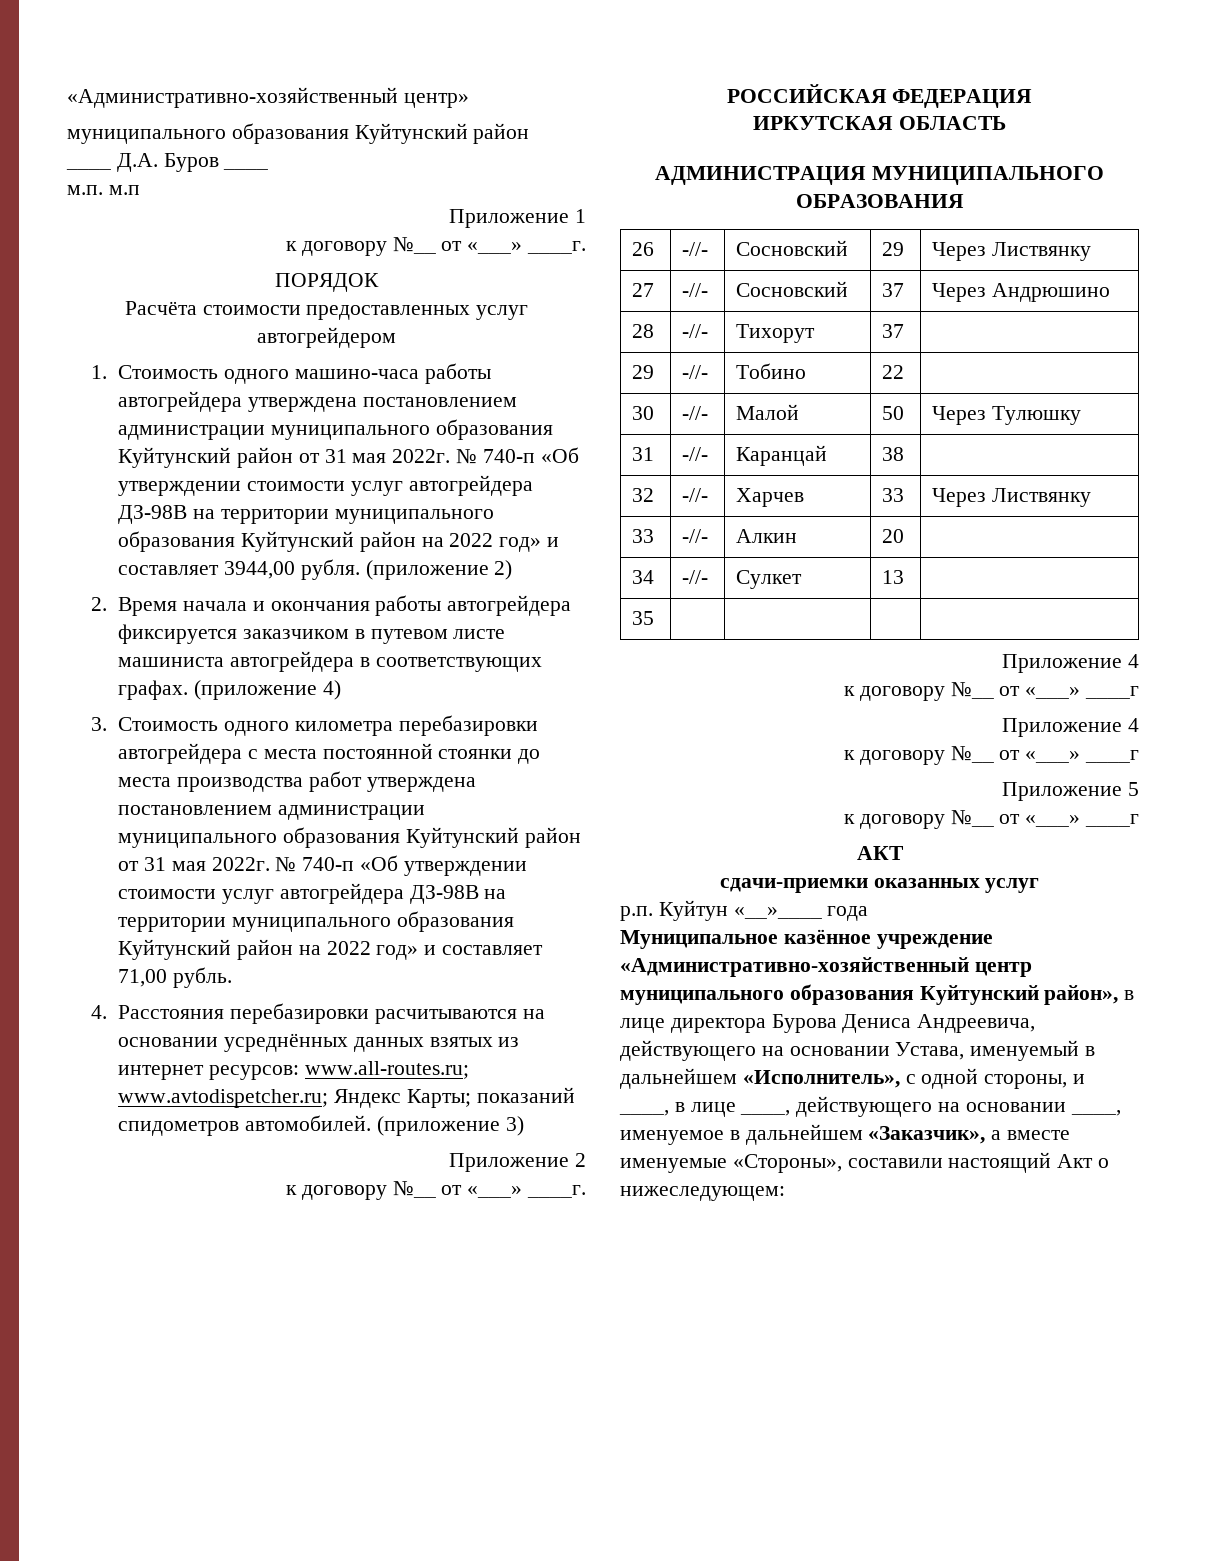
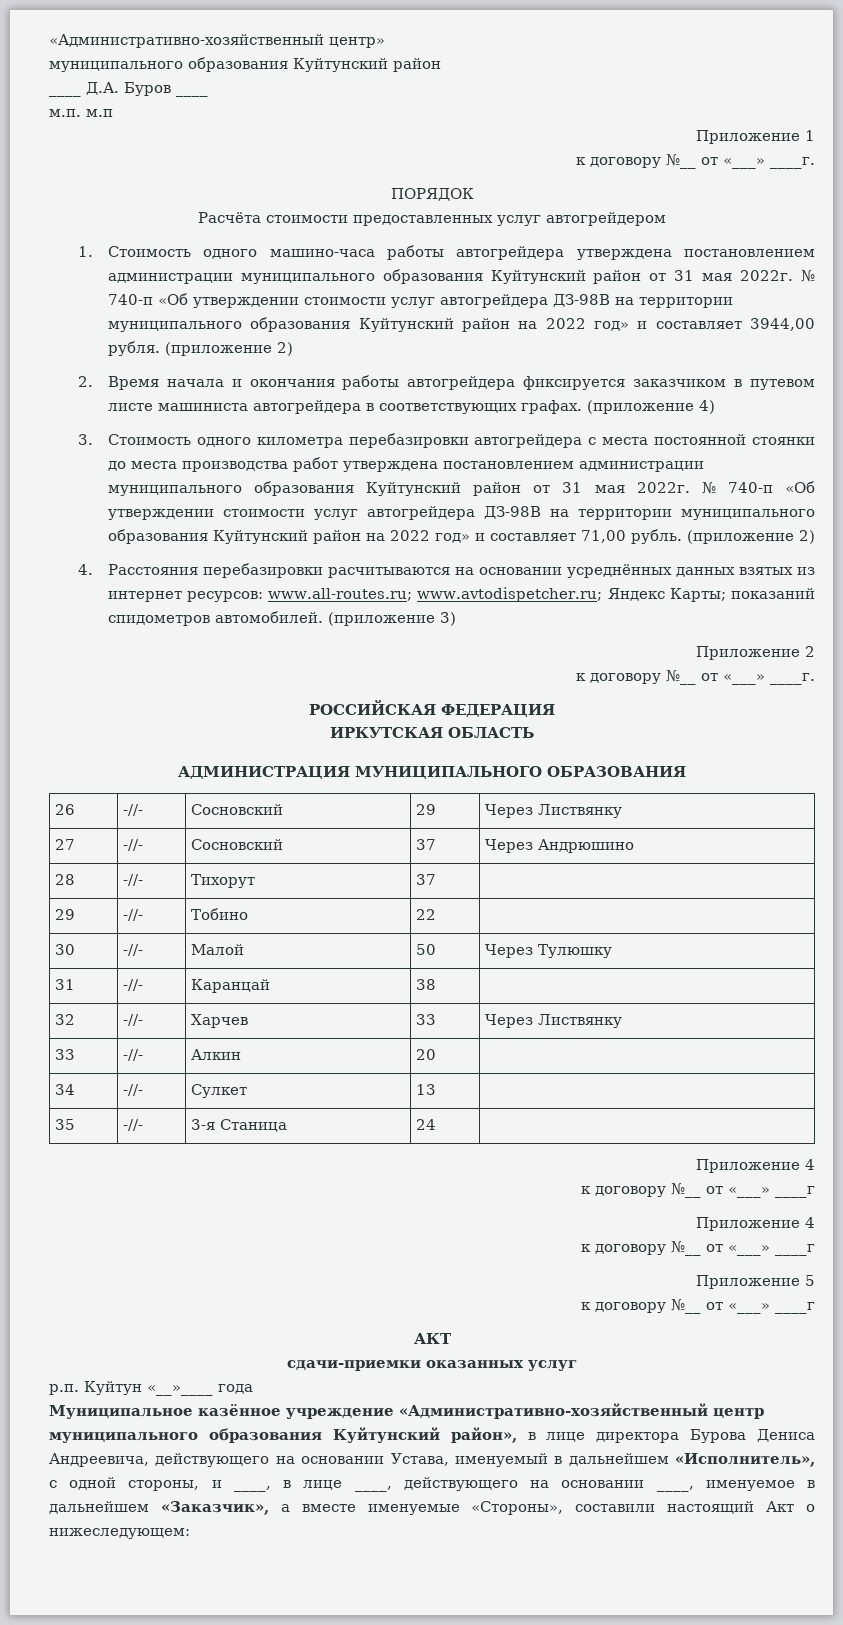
(232, 977) none -> [686,530,815,544] (приложение 2)
(655, 618) | | -> [123,1119,144,1131] [191,1119,288,1132] [416,1119,437,1130] -//- | 3-я Станица | 24

